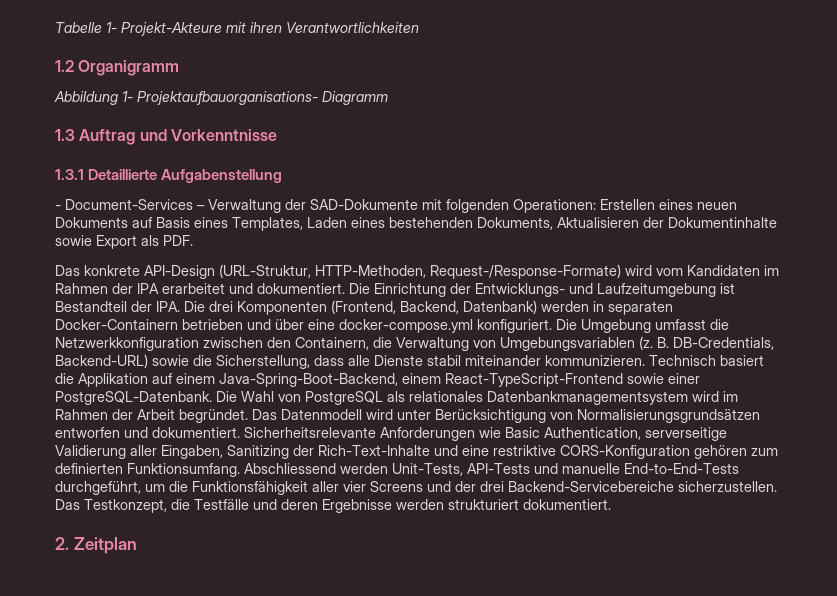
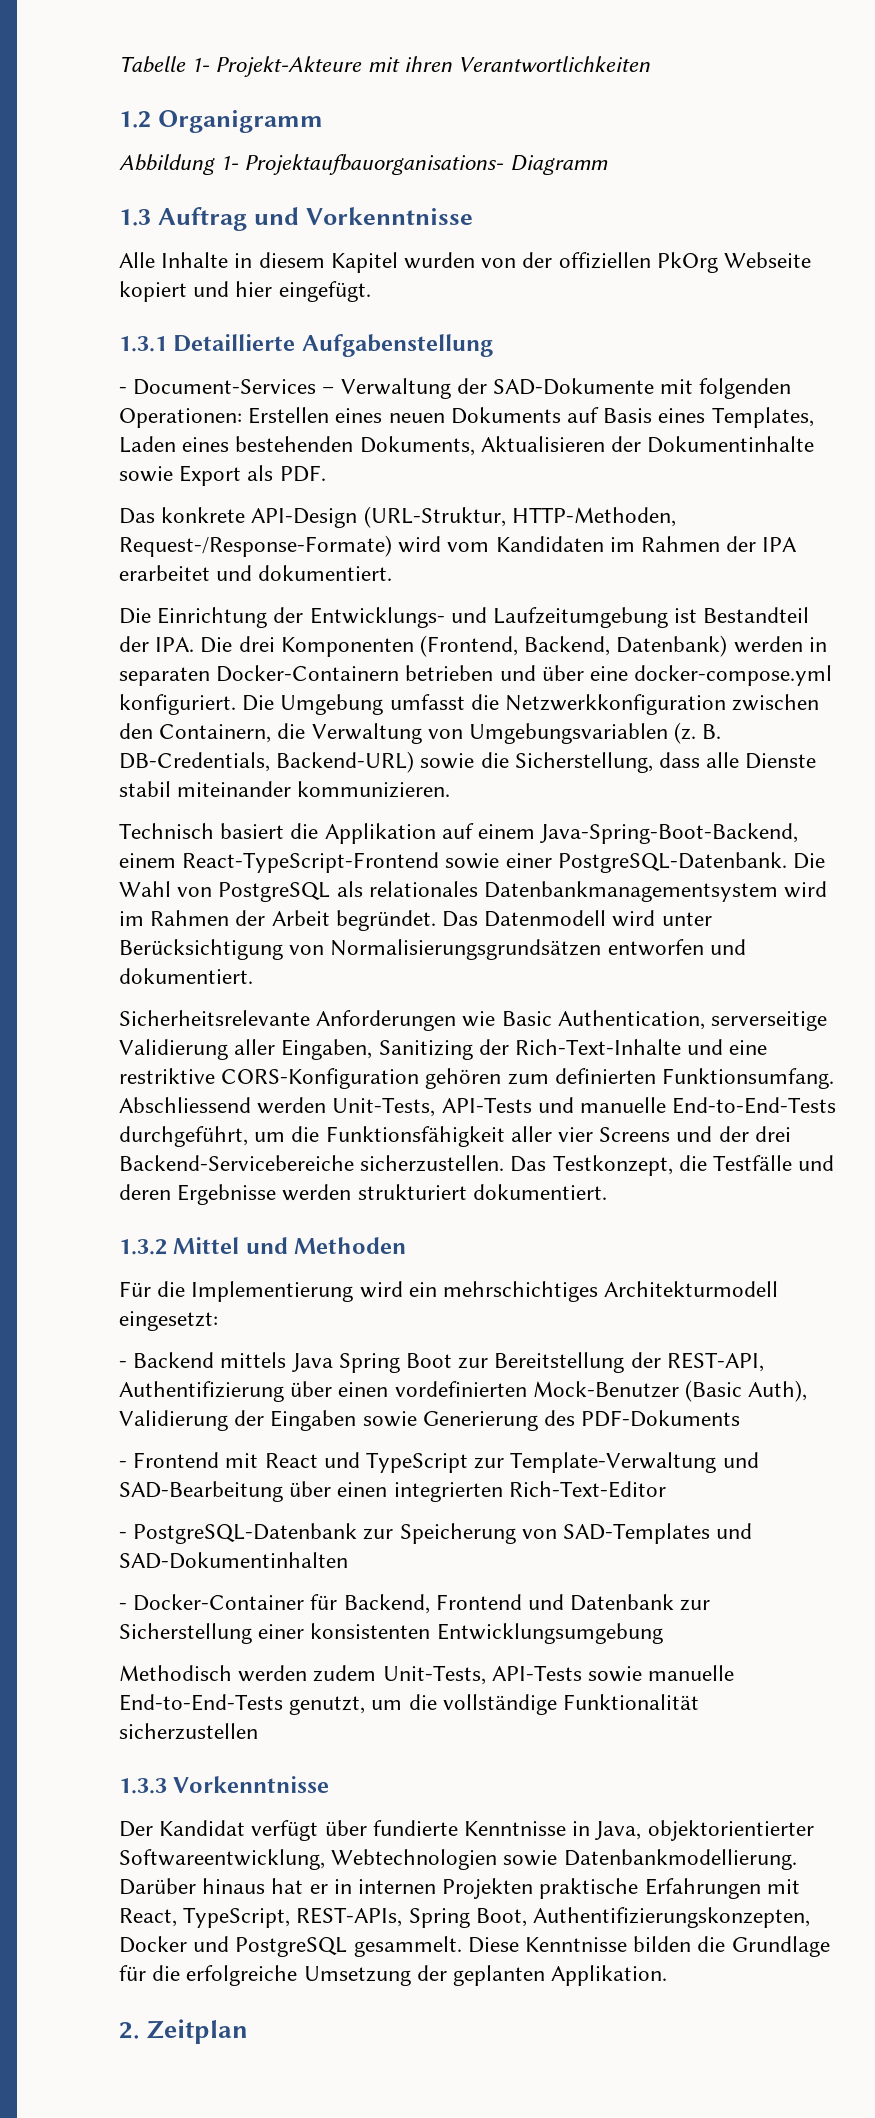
(277, 135) none -> [119,252,812,273] [119,281,371,302] // Alle Inhalte in diesem Kapitel wurden von der offiziellen PkOrg Webseite kopiert und hier eingefügt.
(345, 288) none -> (393, 573) //
(645, 360) none -> (451, 789) //
(240, 432) none -> (253, 976) //
(611, 504) none -> [119,1237,407,1255] [119,1281,779,1302] [119,1311,218,1331] [119,1352,764,1373] [119,1380,808,1402] [119,1410,741,1431] [119,1452,759,1473] [119,1481,666,1502] [119,1523,753,1544] [119,1552,348,1569] [119,1594,711,1614] [119,1623,663,1644] [119,1665,735,1685] [119,1694,700,1715] [119,1723,258,1740] [119,1776,330,1794] [119,1820,814,1841] [119,1849,797,1870] [119,1878,800,1899] [119,1907,811,1928] [119,1936,830,1957] [119,1965,668,1986] // 1.3.2 Mittel und Methoden // Für die Implementierung wird ein mehrschichtiges Architekturmodell eingesetzt: // - Backend mittels Java Spring Boot zur Bereitstellung der REST-API, Authentifizierung über einen vordefinierten Mock-Benutzer (Basic Auth), Validierung der Eingaben sowie Generierung des PDF-Dokuments // - Frontend mit React und TypeScript zur Template-Verwaltung und SAD-Bearbeitung über einen integrierten Rich-Text-Editor // - PostgreSQL-Datenbank zur Speicherung von SAD-Templates und SAD-Dokumentinhalten // - Docker-Container für Backend, Frontend und Datenbank zur Sicherstellung einer konsistenten Entwicklungsumgebung // Methodisch werden zudem Unit-Tests, API-Tests sowie manuelle End-to-End-Tests genutzt, um die vollständige Funktionalität sicherzustellen // 1.3.3 Vorkenntnisse // Der Kandidat verfügt über fundierte Kenntnisse in Java, objektorientierter Softwareentwicklung, Webtechnologien sowie Datenbankmodellierung. Darüber hinaus hat er in internen Projekten praktische Erfahrungen mit React, TypeScript, REST-APIs, Spring Boot, Authentifizierungskonzepten, Docker und PostgreSQL gesammelt. Diese Kenntnisse bilden die Grundlage für die erfolgreiche Umsetzung der geplanten Applikation.

